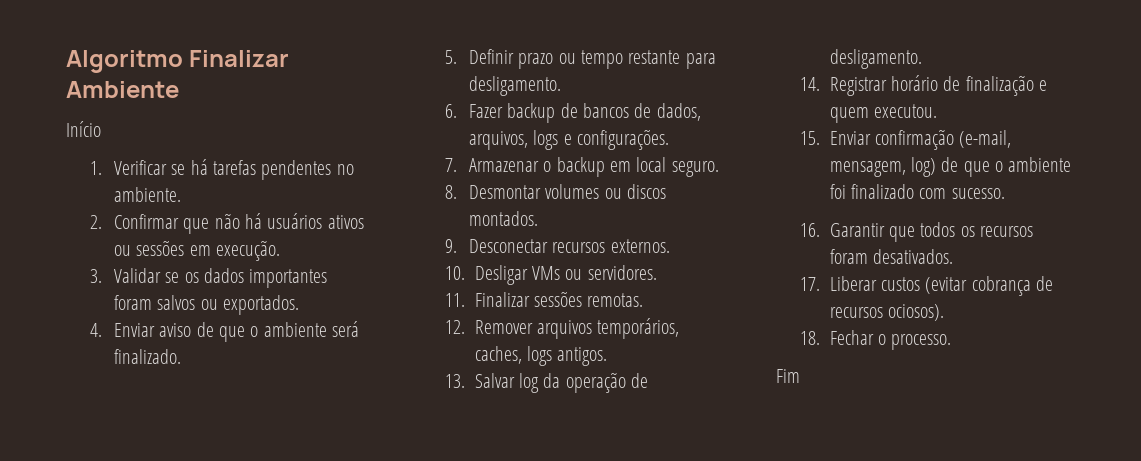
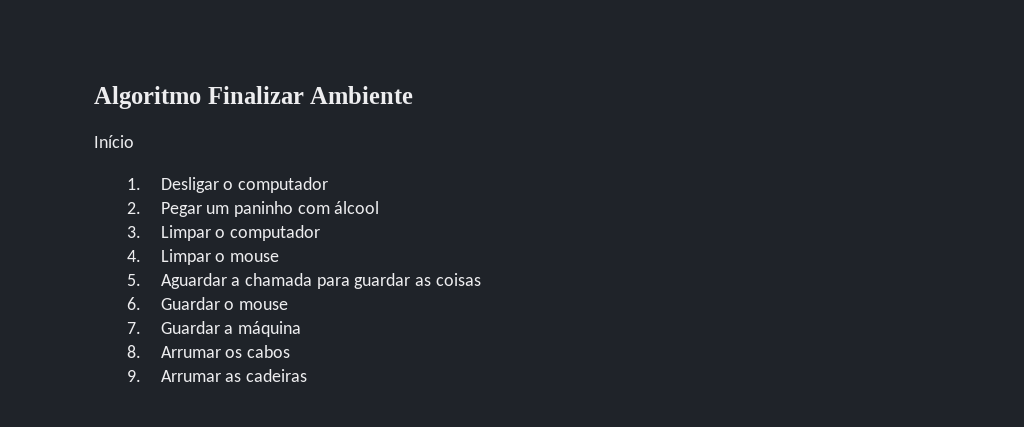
[114,159,354,180] [114,187,182,202] [90,213,364,234] [114,240,280,261] [90,268,328,288] [114,295,299,315] [90,321,359,342] [114,349,182,364] [445,49,716,69] [469,76,562,96] [445,103,701,123] [469,129,669,150] [445,157,719,177] [445,184,666,199] [469,211,539,226] [445,239,670,253] [445,265,657,285] [445,291,644,307] [445,318,680,339] [474,346,608,366] [445,372,648,393] [829,49,922,69] [800,75,1047,96] [829,104,938,123] [800,129,1012,150] [829,157,1072,177] [829,184,1005,199] [800,222,1033,242] [829,249,954,264] [800,276,1053,296] [829,304,945,321] [800,330,952,350] [776,369,800,383] Verificar se há tarefas pendentes no ambiente. // 2. Confirmar que não há usuários ativos ou sessões em execução. // 3. Validar se os dados importantes foram salvos ou exportados. // 4. Enviar aviso de que o ambiente será finalizado. // 5. Definir prazo ou tempo restante para desligamento. // 6. Fazer backup de bancos de dados, arquivos, logs e configurações. // 7. Armazenar o backup em local seguro. // 8. Desmontar volumes ou discos montados. // 9. Desconectar recursos externos. // 10. Desligar VMs ou servidores. // 11. Finalizar sessões remotas. // 12. Remover arquivos temporários, caches, logs antigos. // 13. Salvar log da operação de desligamento. // 14. Registrar horário de finalização e quem executou. // 15. Enviar confirmação (e-mail, mensagem, log) de que o ambiente foi finalizado com sucesso. // 16. Garantir que todos os recursos foram desativados. // 17. Liberar custos (evitar cobrança de recursos ociosos). // 18. Fechar o processo. // Fim -> [160,177,328,193] [127,201,380,217] [127,225,320,241] [127,249,279,265] [127,273,481,289] [127,297,288,310] [127,321,301,337] [127,345,290,358] [127,369,307,382] Desligar o computador // 2. Pegar um paninho com álcool // 3. Limpar o computador // 4. Limpar o mouse // 5. Aguardar a chamada para guardar as coisas // 6. Guardar o mouse // 7. Guardar a máquina // 8. Arrumar os cabos // 9. Arrumar as cadeiras

